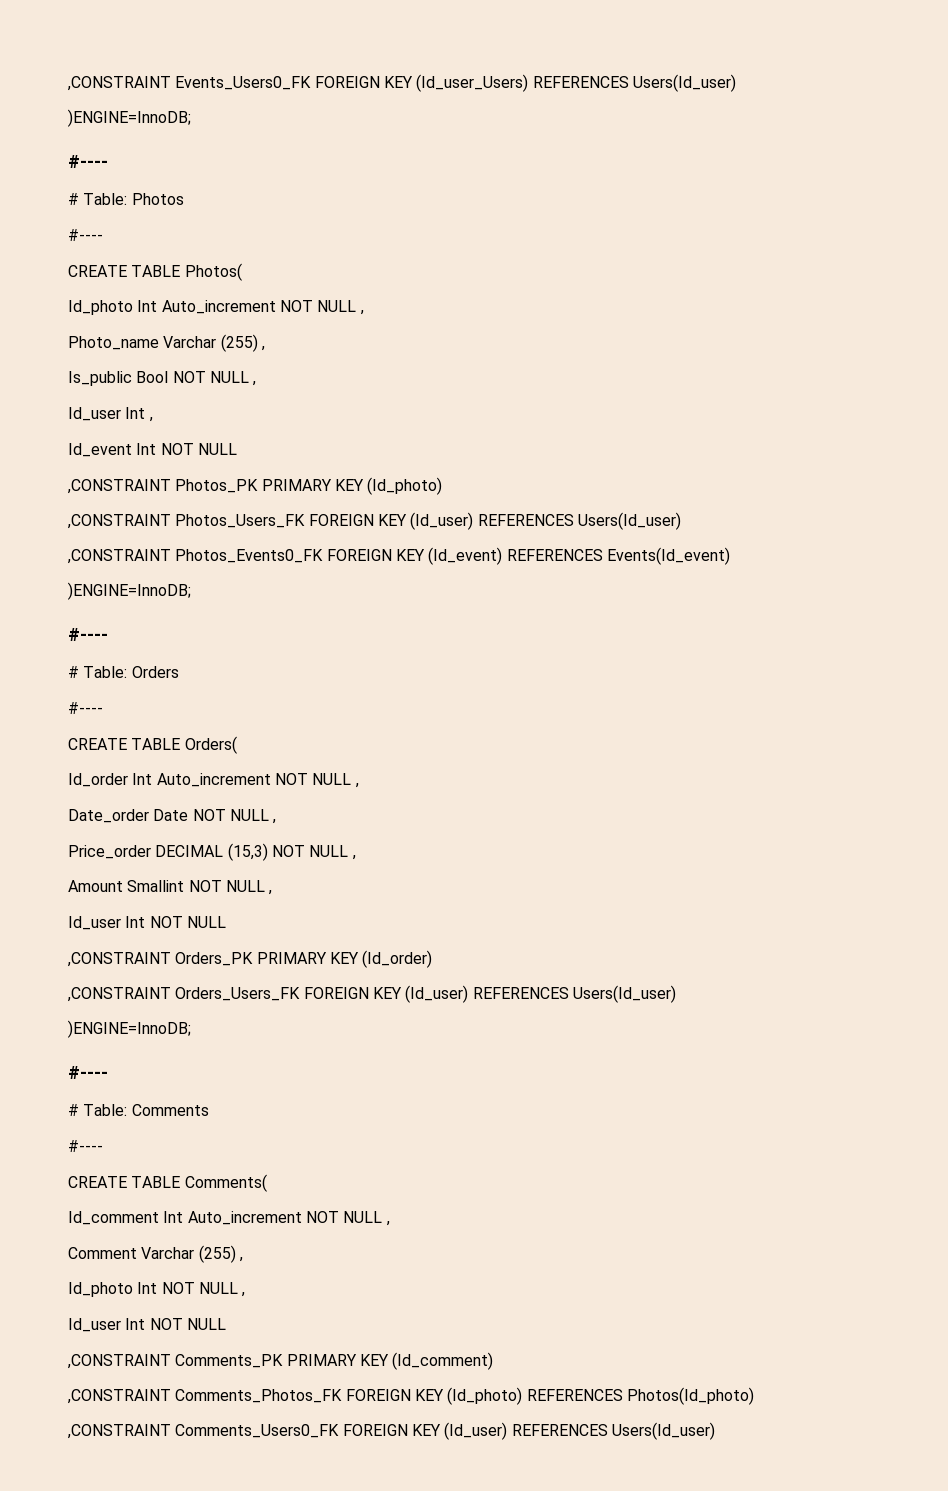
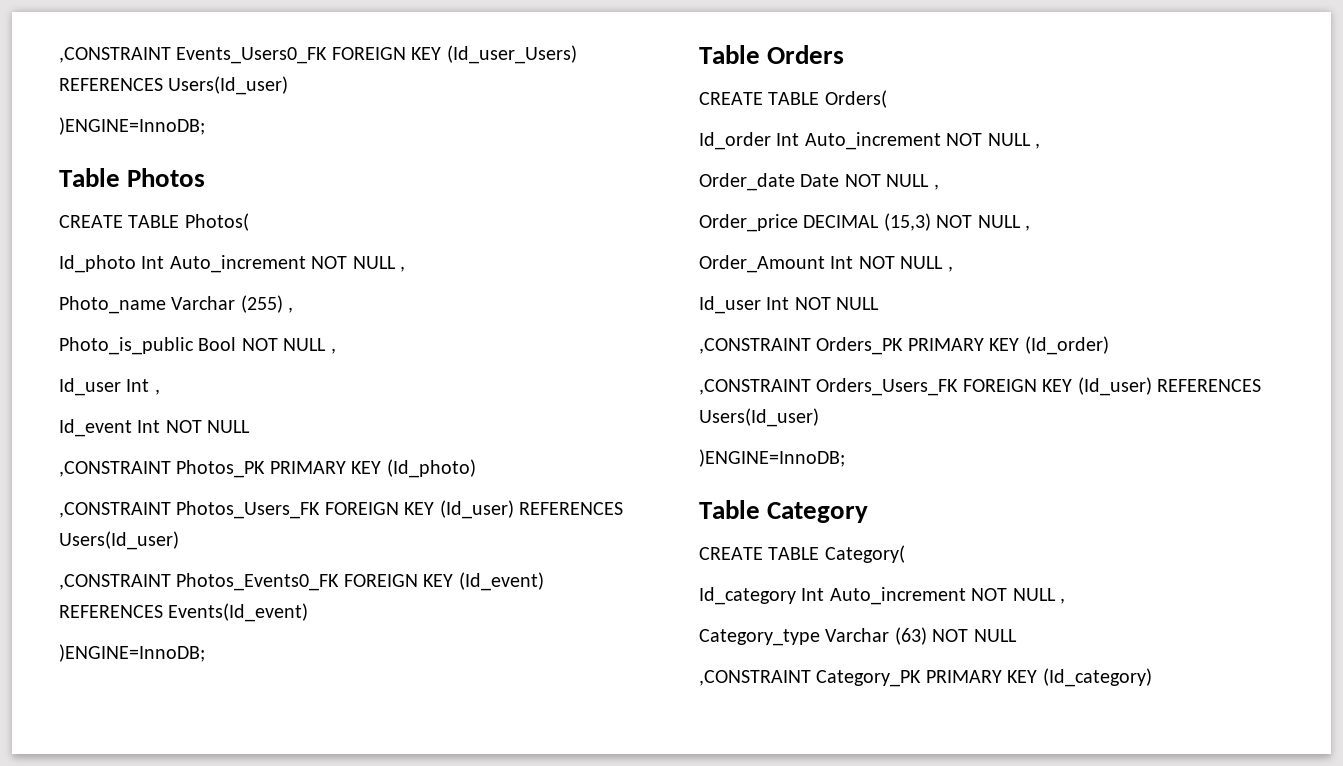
[68,155,108,168] [68,193,128,205] #---- // # Table: -> [59,168,120,187] Table
[68,229,103,241] // #---- -> (206, 177) none
[68,371,132,386] Is_public -> [59,337,194,355] Photo_is_public
[68,628,108,641] [68,666,128,678] #---- // # Table: -> [699,45,760,64] Table
[68,702,103,714] // #---- -> (845, 54) none
[68,809,149,823] Date_order -> [699,173,795,191] Order_date
[68,845,151,859] Price_order -> [699,214,798,232] Order_price
[68,880,185,892] Amount Smallint -> [699,255,854,273] Order_Amount Int
[68,1066,108,1079] [68,1104,209,1116] [68,1140,103,1152] [68,1174,267,1192] [68,1211,390,1226] [68,1245,243,1263] [68,1282,246,1297] [68,1318,226,1332] [67,1352,494,1370] [67,1387,754,1405] [67,1422,715,1440] #---- // # Table: Comments // #---- // CREATE TABLE Comments( // Id_comment Int Auto_increment NOT NULL , // Comment Varchar (255) , // Id_photo Int NOT NULL , // Id_user Int NOT NULL // ,CONSTRAINT Comments_PK PRIMARY KEY (Id_comment) // ,CONSTRAINT Comments_Photos_FK FOREIGN KEY (Id_photo) REFERENCES Photos(Id_photo) // ,CONSTRAINT Comments_Users0_FK FOREIGN KEY (Id_user) REFERENCES Users(Id_user) -> [699,500,869,523] [699,545,905,563] [699,587,1065,605] [699,627,1017,646] [699,668,1152,687] Table Category // CREATE TABLE Category( // Id_category Int Auto_increment NOT NULL , // Category_type Varchar (63) NOT NULL // ,CONSTRAINT Category_PK PRIMARY KEY (Id_category)

